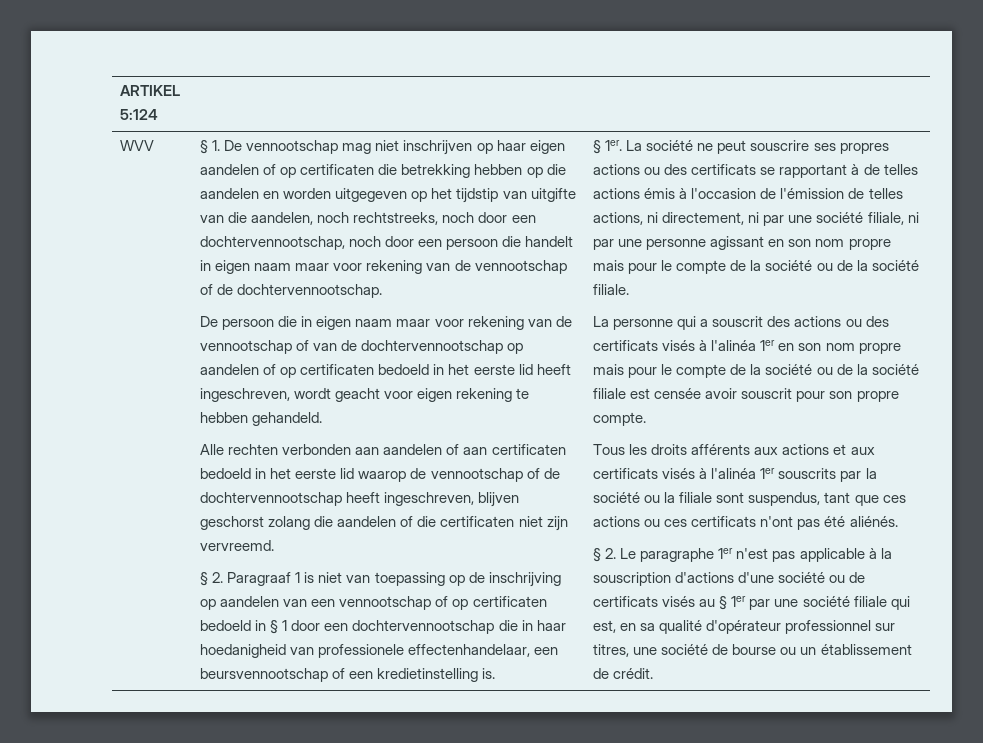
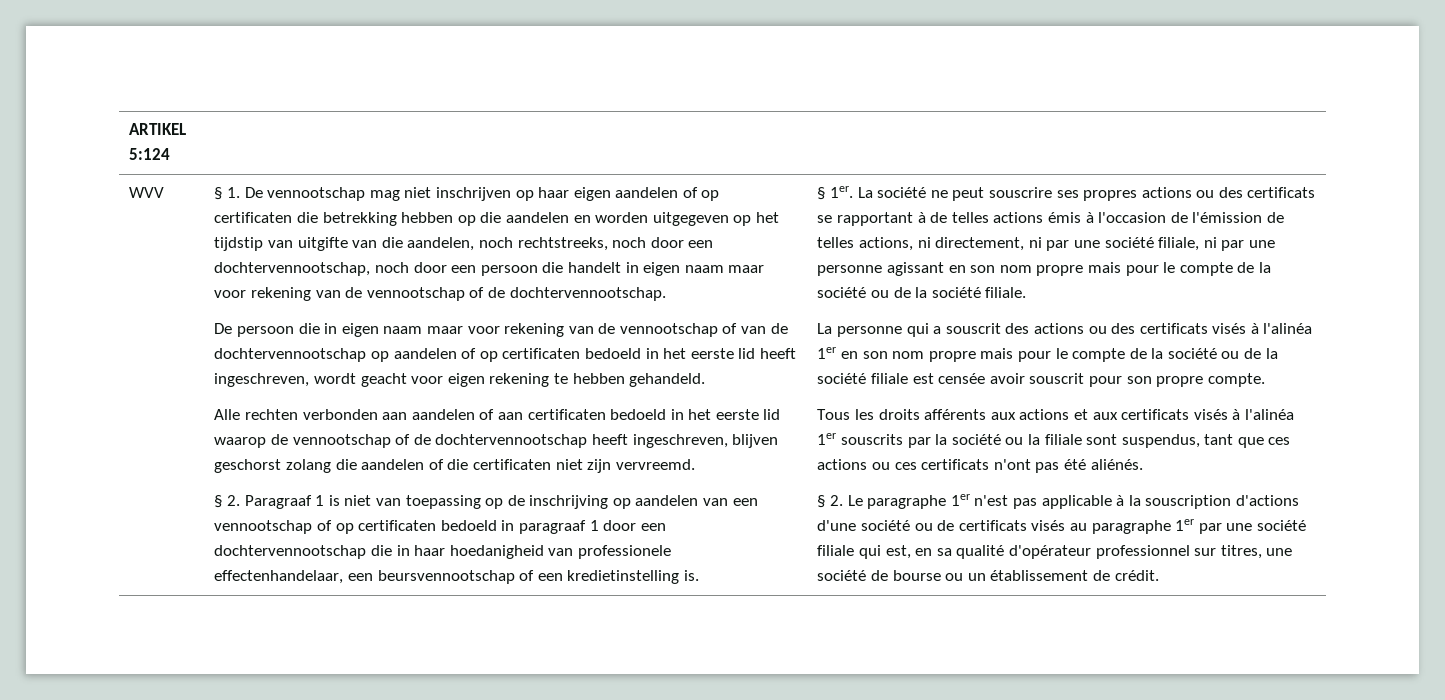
[270,620,279,634] § -> [518,520,586,534] paragraaf
[719,596,728,610] § -> [1091,520,1171,534] paragraphe

